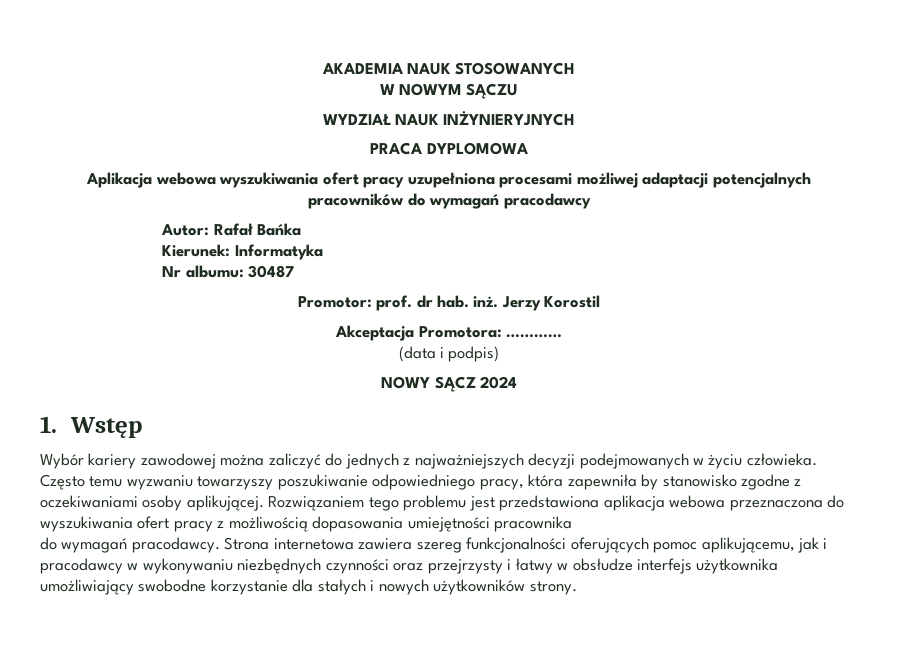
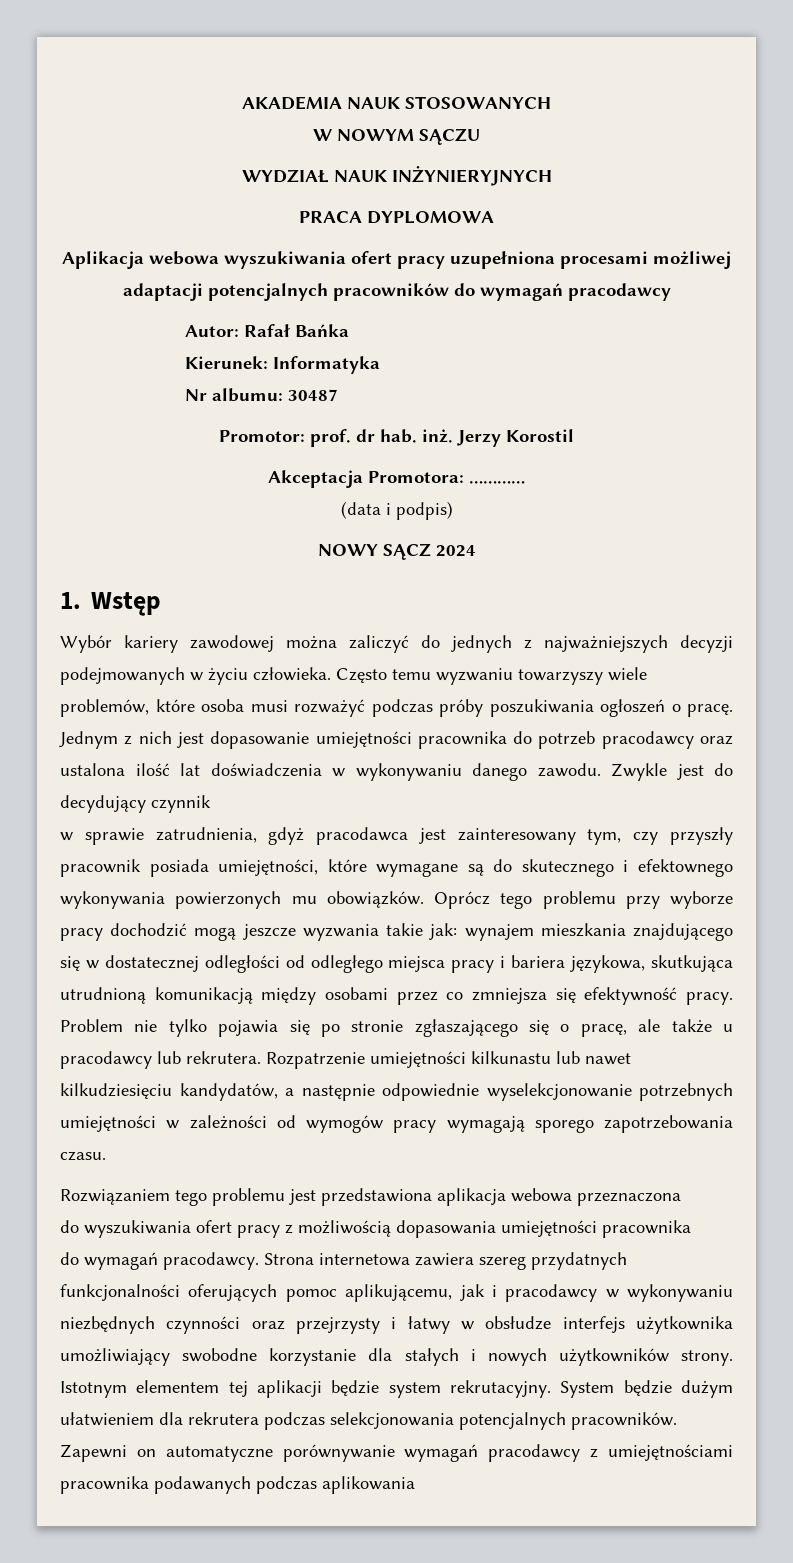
[277,474,802,490] [40,495,264,511] poszukiwanie odpowiedniego pracy, która zapewniła by stanowisko zgodne z oczekiwaniami osoby aplikującej. -> [608,667,647,681] [60,699,733,717] [59,731,733,749] [60,763,733,781] [60,795,211,813] [60,827,734,845] [60,859,733,877] [60,891,733,909] [60,923,733,941] [60,955,734,973] [60,987,733,1005] [60,1019,733,1037] [60,1051,631,1069] [60,1083,733,1101] [60,1115,733,1133] [60,1151,106,1161] wiele problemów, które osoba musi rozważyć podczas próby poszukiwania ogłoszeń o pracę. Jednym z nich jest dopasowanie umiejętności pracownika do potrzeb pracodawcy oraz ustalona ilość lat doświadczenia w wykonywaniu danego zawodu. Zwykle jest do decydujący czynnik // w sprawie zatrudnienia, gdyż pracodawca jest zainteresowany tym, czy przyszły pracownik posiada umiejętności, które wymagane są do skutecznego i efektownego wykonywania powierzonych mu obowiązków. Oprócz tego problemu przy wyborze pracy dochodzić mogą jeszcze wyzwania takie jak: wynajem mieszkania znajdującego się w dostatecznej odległości od odległego miejsca pracy i bariera językowa, skutkująca utrudnioną komunikacją między osobami przez co zmniejsza się efektywność pracy. Problem nie tylko pojawia się po stronie zgłaszającego się o pracę, ale także u pracodawcy lub rekrutera. Rozpatrzenie umiejętności kilkunastu lub nawet kilkudziesięciu kandydatów, a następnie odpowiednie wyselekcjonowanie potrzebnych umiejętności w zależności od wymogów pracy wymagają sporego zapotrzebowania czasu. //
(823, 505) none -> (681, 1199) //
(462, 547) none -> [531,1252,627,1270] przydatnych
(577, 588) none -> [60,1380,733,1398] [60,1412,677,1430] [60,1444,733,1462] [60,1476,415,1494] Istotnym elementem tej aplikacji będzie system rekrutacyjny. System będzie dużym ułatwieniem dla rekrutera podczas selekcjonowania potencjalnych pracowników. Zapewni on automatyczne porównywanie wymagań pracodawcy z umiejętnościami pracownika podawanych podczas aplikowania

